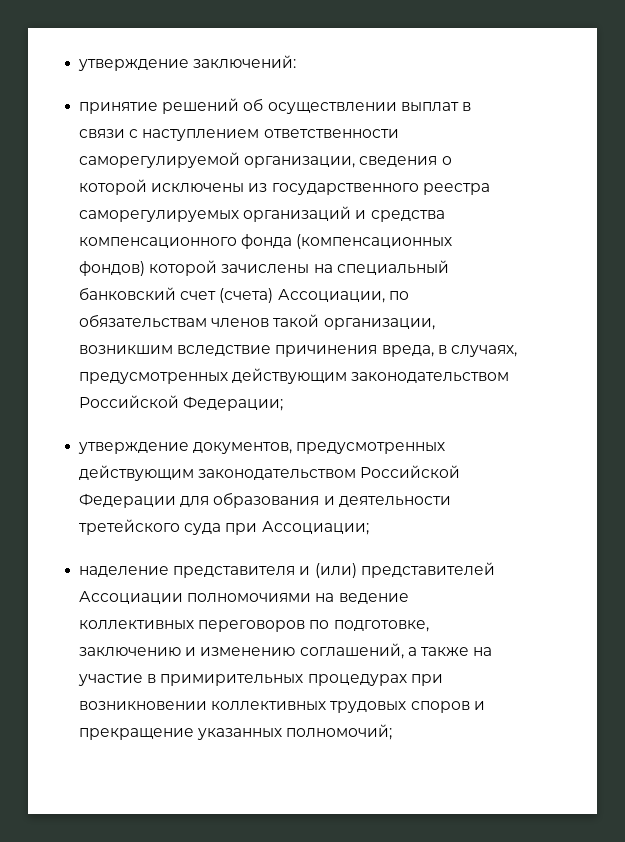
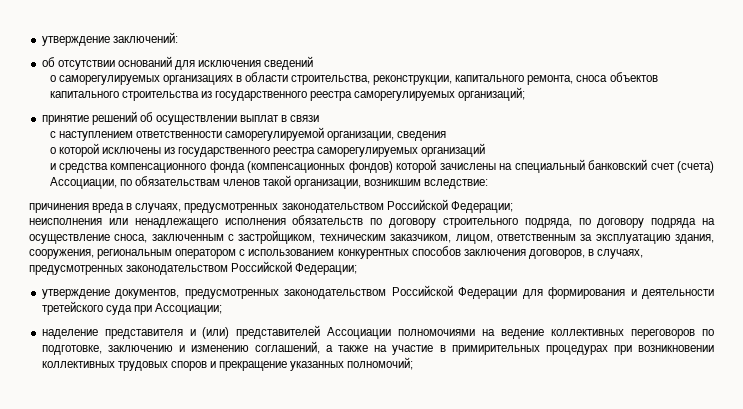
(297, 61) none -> [41,56,314,70] [49,72,658,85] [49,87,526,101] // об отсутствии оснований для исключения сведений // о саморегулируемых организациях в области строительства, реконструкции, капитального ремонта, сноса объектов капитального строительства из государственного реестра саморегулируемых организаций;
(126, 133) none -> (320, 118) //
(438, 161) none -> (447, 136) //
(352, 214) none -> (486, 150) //
[177,345,517,357] [79,368,348,384] вследствие причинения вреда, в случаях, предусмотренных действующим -> [424,179,489,189] [29,199,513,213] [29,215,715,228] [29,230,714,244] [29,246,644,259] [29,265,123,275] вследствие: // причинения вреда в случаях, предусмотренных законодательством Российской Федерации; // неисполнения или ненадлежащего исполнения обязательств по договору строительного подряда, по договору подряда на осуществление сноса, заключенным с застройщиком, техническим заказчиком, лицом, ответственным за эксплуатацию здания, сооружения, региональным оператором с использованием конкурентных способов заключения договоров, в случаях, предусмотренных
[79,465,195,481] действующим -> (279, 294) none
[213,492,320,508] образования -> [548,287,626,299] формирования

